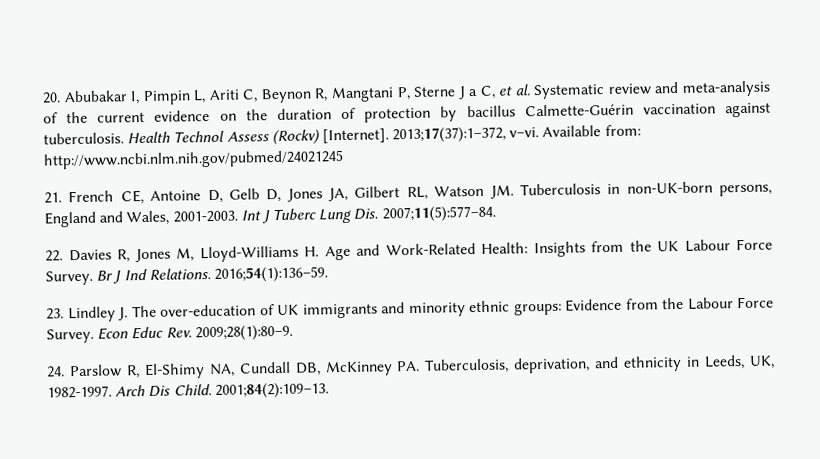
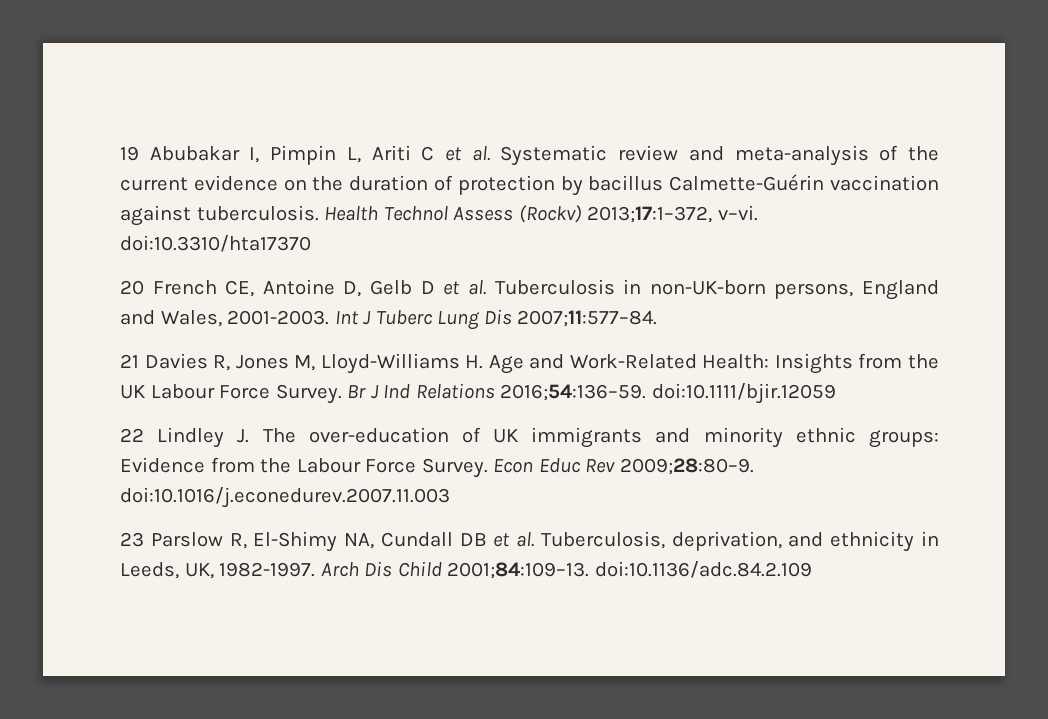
[42,92,61,104] 20. -> [120,146,139,161] 19
[242,85,496,104] C, Beynon R, Mangtani P, Sterne J a C, -> [421,146,435,161] C
[321,124,641,144] [43,149,344,170] [44,192,62,204] [Internet]. 2013;17(37):1–372, v–vi. Available from: http://www.ncbi.nlm.nih.gov/pubmed/24021245 // 21. -> [587,205,758,223] [120,235,311,252] [120,280,144,295] 2013;17:1–372, v–vi. doi:10.3310/hta17370 // 20
[266,184,514,203] D, Jones JA, Gilbert RL, Watson JM. -> [420,280,486,295] D et al.
[353,205,496,223] [45,250,63,262] Dis. 2007;11(5):577–84. // 22. -> [483,309,658,327] [120,354,139,368] Dis 2007;11:577–84. // 21
[148,266,328,283] [46,308,64,320] Relations. 2016;54(1):136–59. // 23. -> [415,383,836,404] [120,428,144,442] Relations 2016;54:136–59. doi:10.1111/bjir.12059 // 22
[165,324,293,342] [47,366,65,378] Rev. 2009;28(1):80–9. // 24. -> [585,458,754,475] [120,487,450,508] [120,532,144,547] Rev 2009;28:80–9. doi:10.1016/j.econedurev.2007.11.003 // 23
[294,360,421,377] DB, McKinney PA. -> [459,532,535,547] DB et al.
[173,382,329,399] Child. 2001;84(2):109–13. -> [397,561,812,579] Child 2001;84:109–13. doi:10.1136/adc.84.2.109

